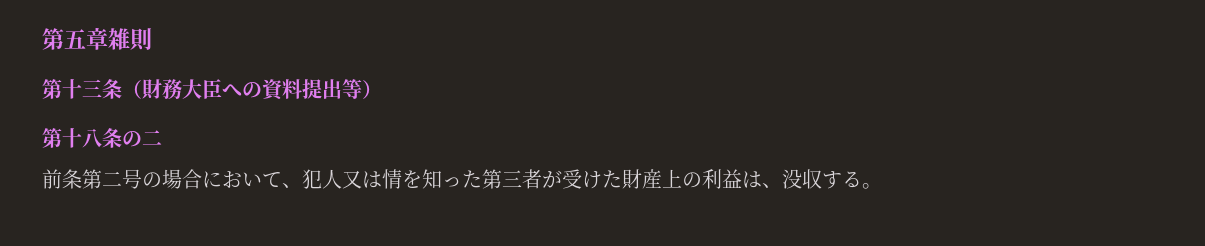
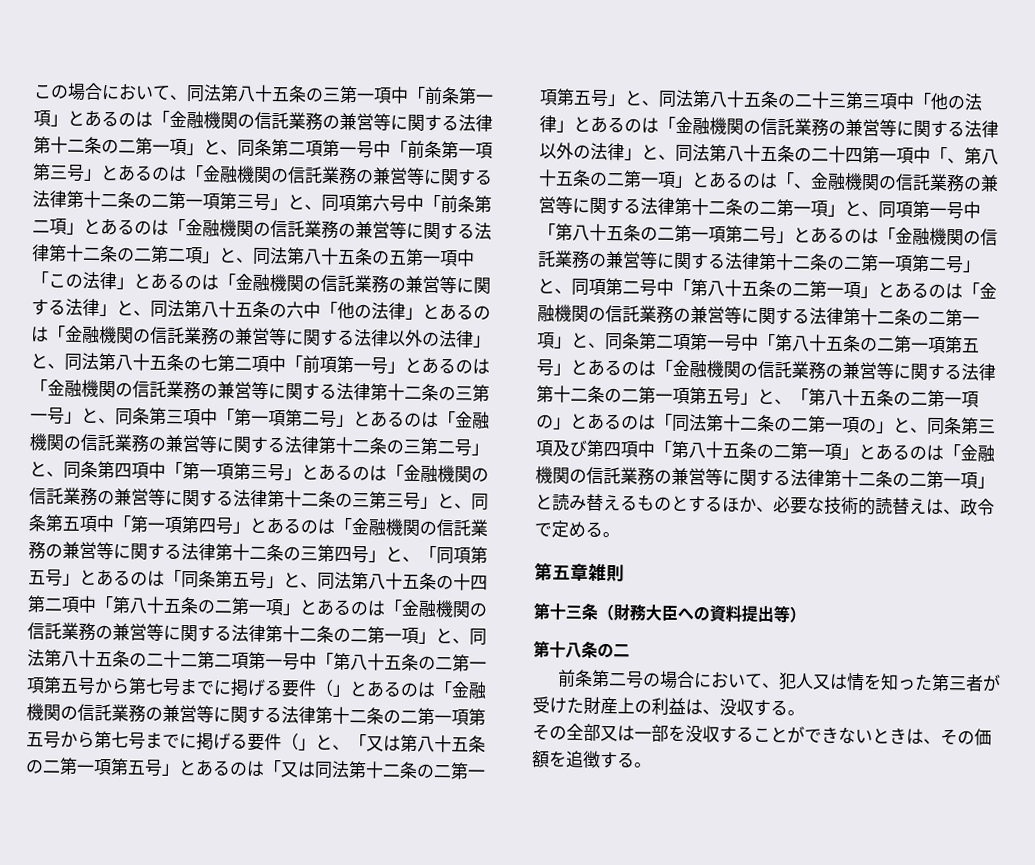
(42, 39) none -> [33,82,494,106] [33,109,493,132] [33,136,493,159] [32,163,493,186] [32,190,492,214] [32,218,492,240] [31,244,475,267] [31,271,491,294] [31,298,491,321] [31,325,491,348] [30,352,490,375] [30,379,490,402] [30,407,490,429] [29,433,489,457] [29,460,489,483] [29,487,489,511] [28,514,488,537] [28,541,488,565] [28,569,488,591] [27,595,487,618] [27,622,487,646] [27,649,487,672] [26,676,487,699] [26,703,486,726] [26,731,486,753] [25,757,485,780] [539,88,983,111] [539,115,999,138] [539,142,999,165] [538,169,999,193] [538,196,981,220] [538,223,998,246] [537,250,981,274] [537,278,997,300] [537,304,980,327] [537,332,980,354] [536,358,996,381] [536,385,979,408] [536,412,996,436] [535,439,995,462] [535,466,995,489] [535,493,995,516] [534,520,620,538] この場合において、同法第八十五条の三第一項中「前条第一項」とあるのは「金融機関の信託業務の兼営等に関する法律第十二条の二第一項」と、同条第二項第一号中「前条第一項第三号」とあるのは「金融機関の信託業務の兼営等に関する法律第十二条の二第一項第三号」と、同項第六号中「前条第二項」とあるのは「金融機関の信託業務の兼営等に関する法律第十二条の二第二項」と、同法第八十五条の五第一項中「この法律」とあるのは「金融機関の信託業務の兼営等に関する法律」と、同法第八十五条の六中「他の法律」とあるのは「金融機関の信託業務の兼営等に関する法律以外の法律」と、同法第八十五条の七第二項中「前項第一号」とあるのは「金融機関の信託業務の兼営等に関する法律第十二条の三第一号」と、同条第三項中「第一項第二号」とあるのは「金融機関の信託業務の兼営等に関する法律第十二条の三第二号」と、同条第四項中「第一項第三号」とあるのは「金融機関の信託業務の兼営等に関する法律第十二条の三第三号」と、同条第五項中「第一項第四号」とあるのは「金融機関の信託業務の兼営等に関する法律第十二条の三第四号」と、「同項第五号」とあるのは「同条第五号」と、同法第八十五条の十四第二項中「第八十五条の二第一項」とあるのは「金融機関の信託業務の兼営等に関する法律第十二条の二第一項」と、同法第八十五条の二十二第二項第一号中「第八十五条の二第一項第五号から第七号までに掲げる要件（」とあるのは「金融機関の信託業務の兼営等に関する法律第十二条の二第一項第五号から第七号までに掲げる要件（」と、「又は第八十五条の二第一項第五号」とあるのは「又は同法第十二条の二第一項第五号」と、同法第八十五条の二十三第三項中「他の法律」とあるのは「金融機関の信託業務の兼営等に関する法律以外の法律」と、同法第八十五条の二十四第一項中「、第八十五条の二第一項」とあるのは「、金融機関の信託業務の兼営等に関する法律第十二条の二第一項」と、同項第一号中「第八十五条の二第一項第二号」とあるのは「金融機関の信託業務の兼営等に関する法律第十二条の二第一項第二号」と、同項第二号中「第八十五条の二第一項」とあるのは「金融機関の信託業務の兼営等に関する法律第十二条の二第一項」と、同条第二項第一号中「第八十五条の二第一項第五号」とあるのは「金融機関の信託業務の兼営等に関する法律第十二条の二第一項第五号」と、「第八十五条の二第一項の」とあるのは「同法第十二条の二第一項の」と、同条第三項及び第四項中「第八十五条の二第一項」とあるのは「金融機関の信託業務の兼営等に関する法律第十二条の二第一項」と読み替えるものとするほか、必要な技術的読替えは、政令で定める。 //
(882, 186) none -> [532,723,992,746] [532,750,652,769] // その全部又は一部を没収することができないときは、その価額を追徴する。

